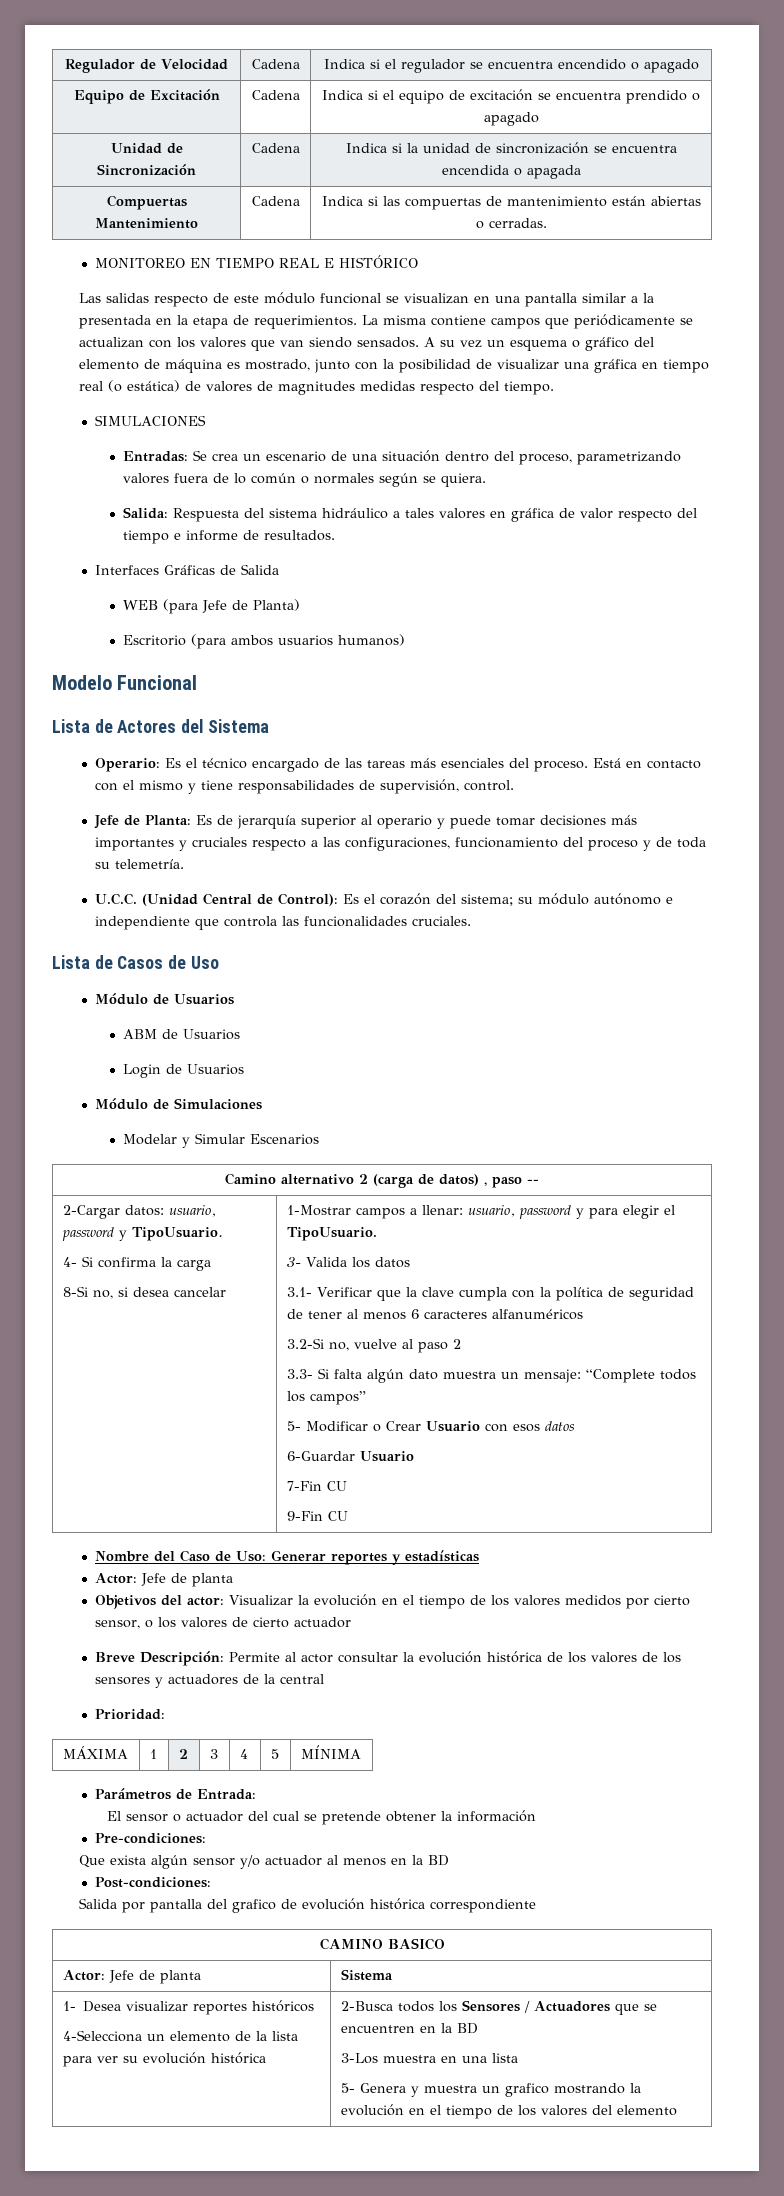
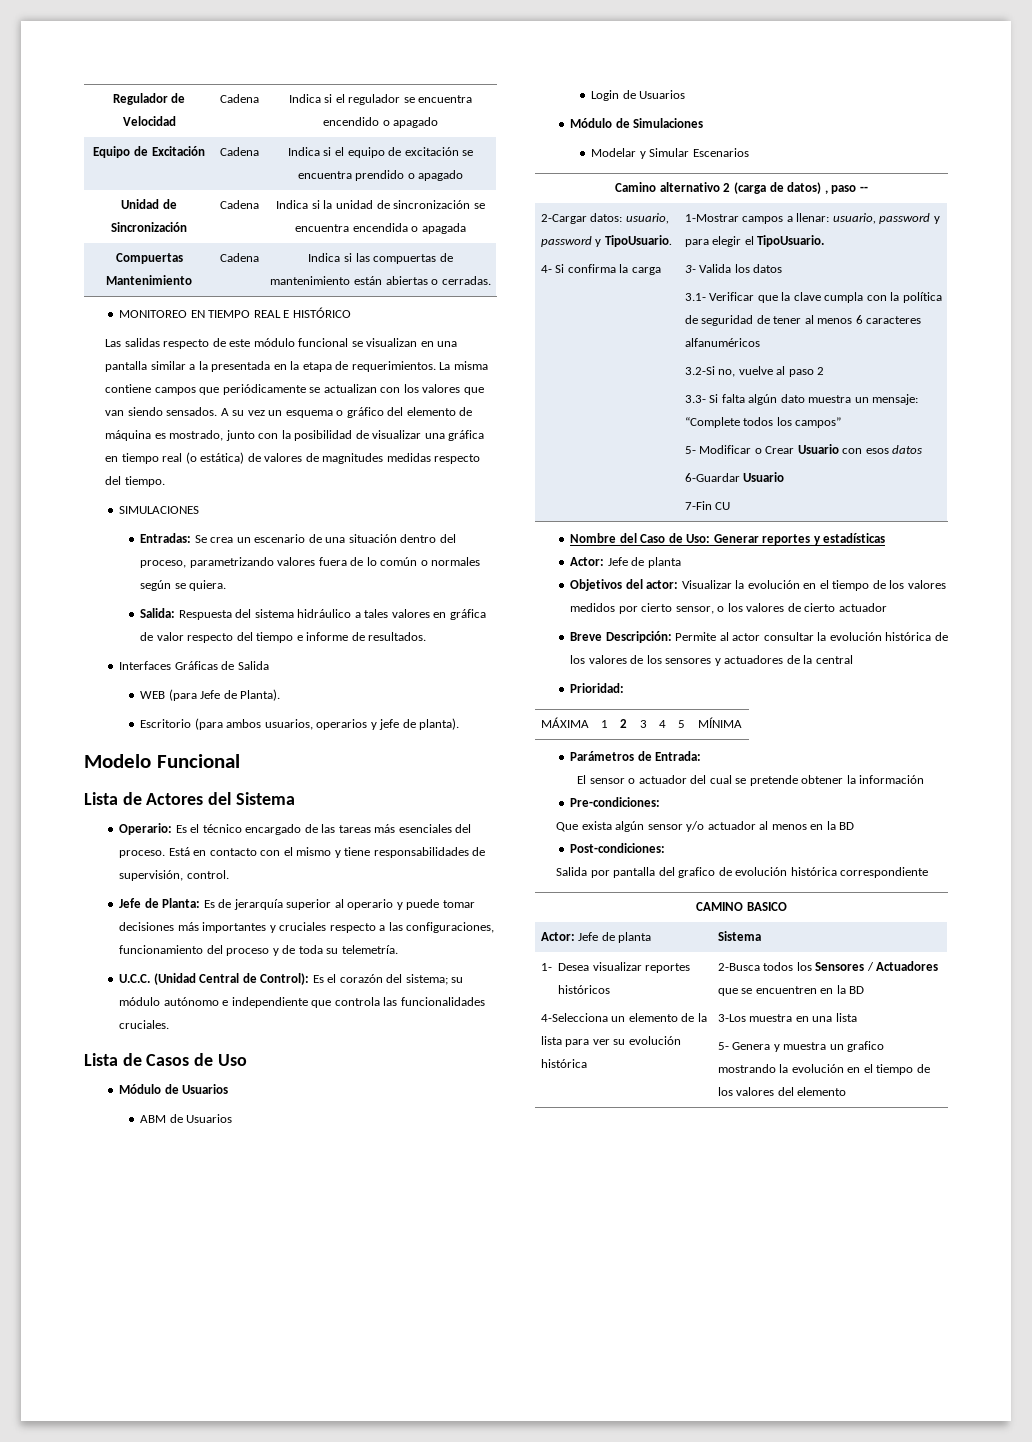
[252,599,300,611] Planta) -> [240,689,281,701] Planta).
[277,634,405,646] usuarios humanos) -> [264,718,460,730] usuarios, operarios y jefe de planta).
[62,1286,226,1299] // 8-Si no, si desea cancelar -> (661, 271) none
[286,1511,348,1521] // 9-Fin CU -> (731, 506) none

